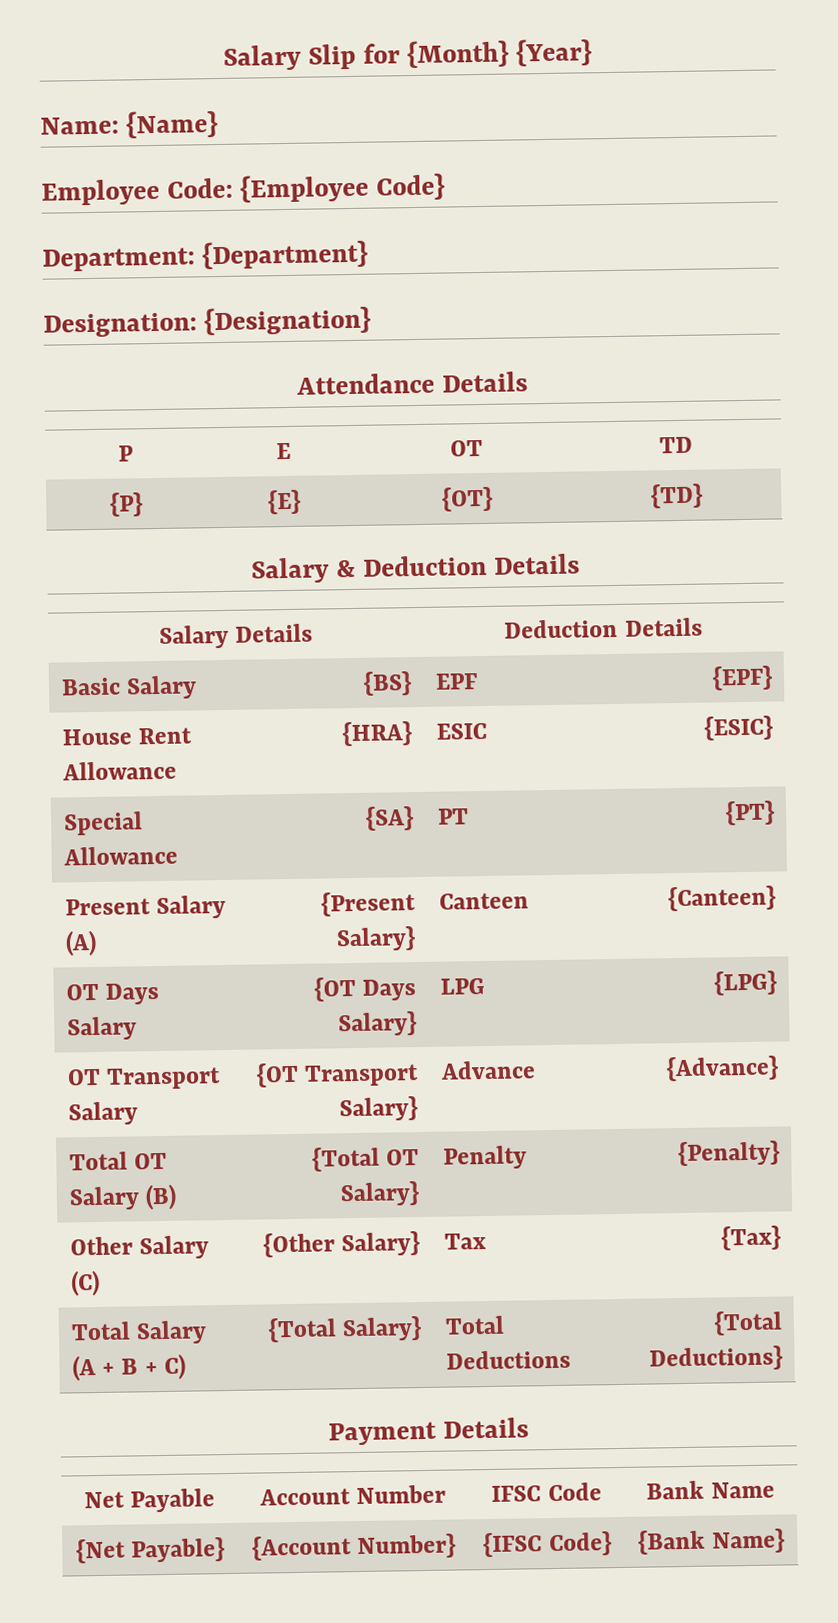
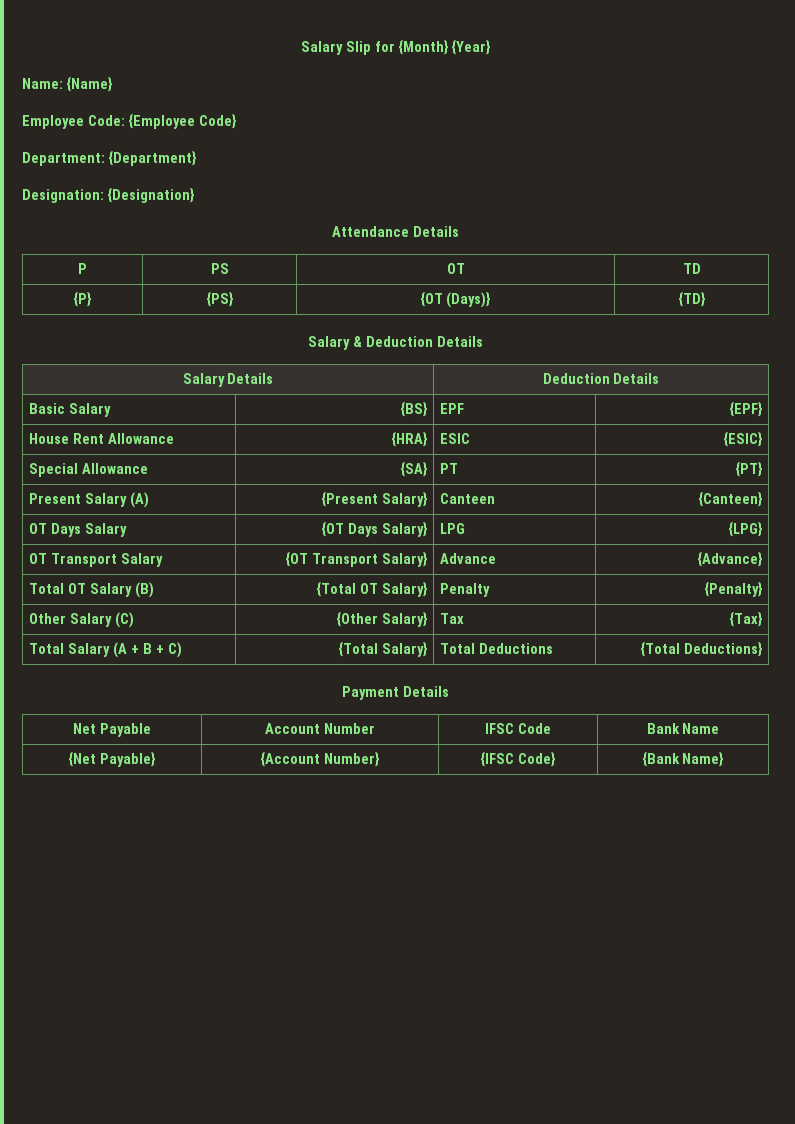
[276,442,291,460] E -> [210,263,229,274] PS
[268,489,301,515] [442,486,493,512] {E} | {OT} -> [206,291,233,307] [420,291,491,308] {PS} | {OT (Days)}

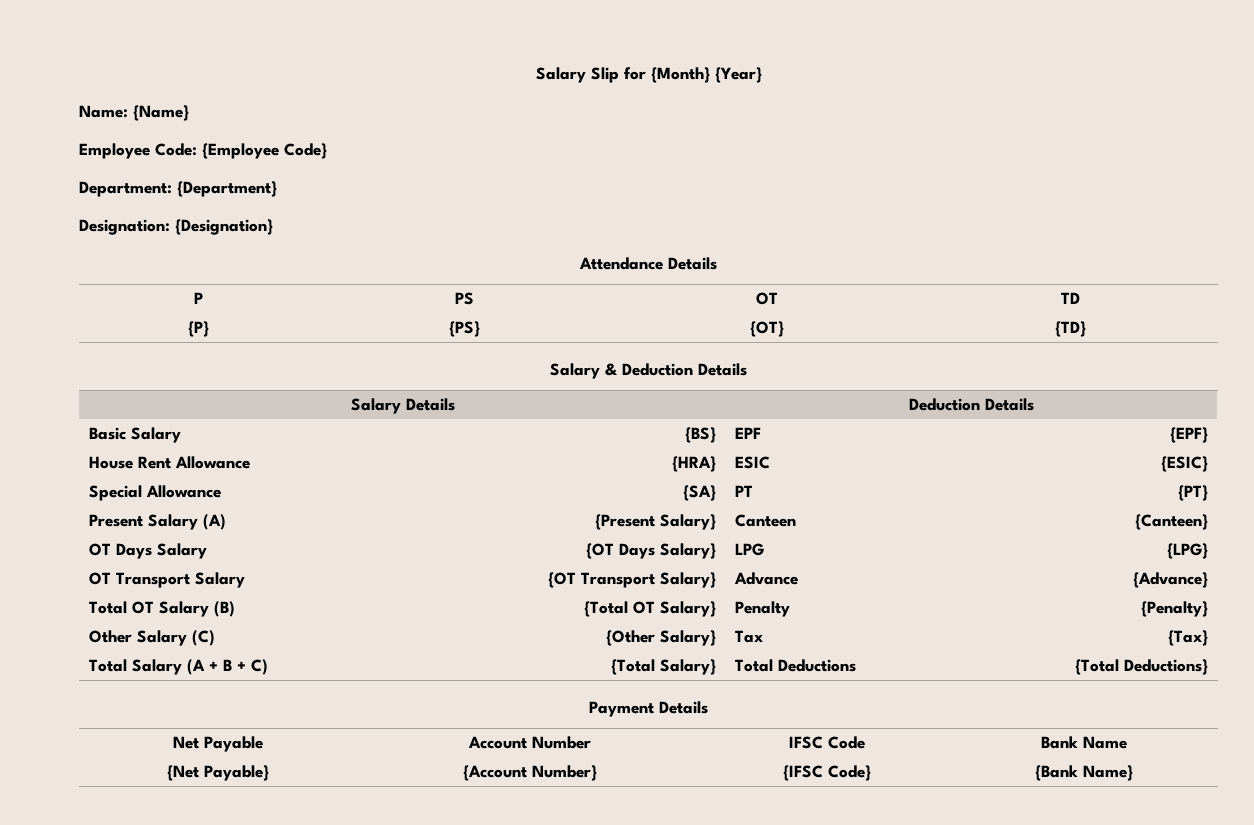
[420,291,491,308] {OT (Days)} -> [750,321,784,337] {OT}

